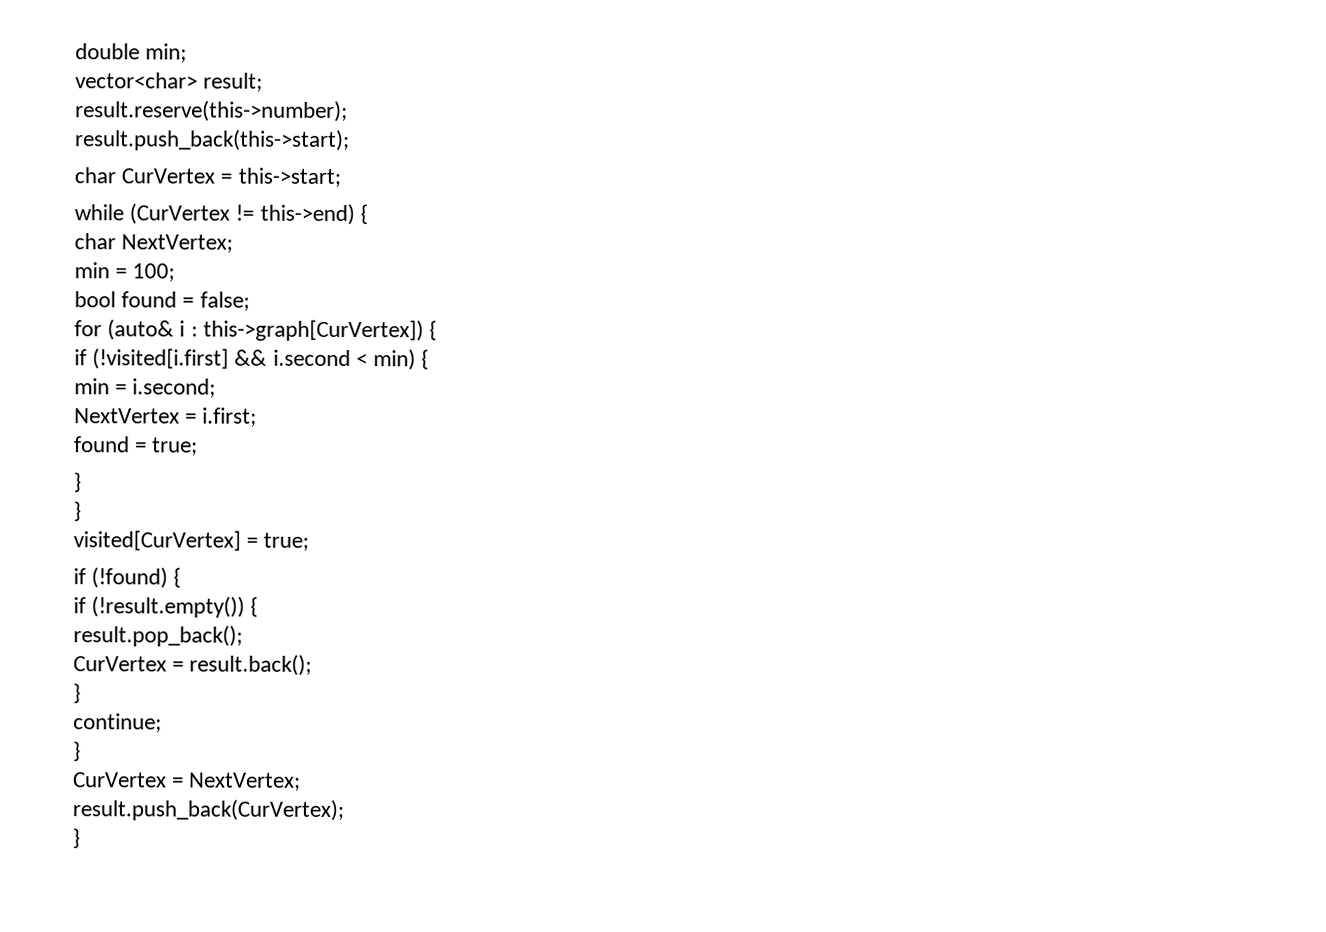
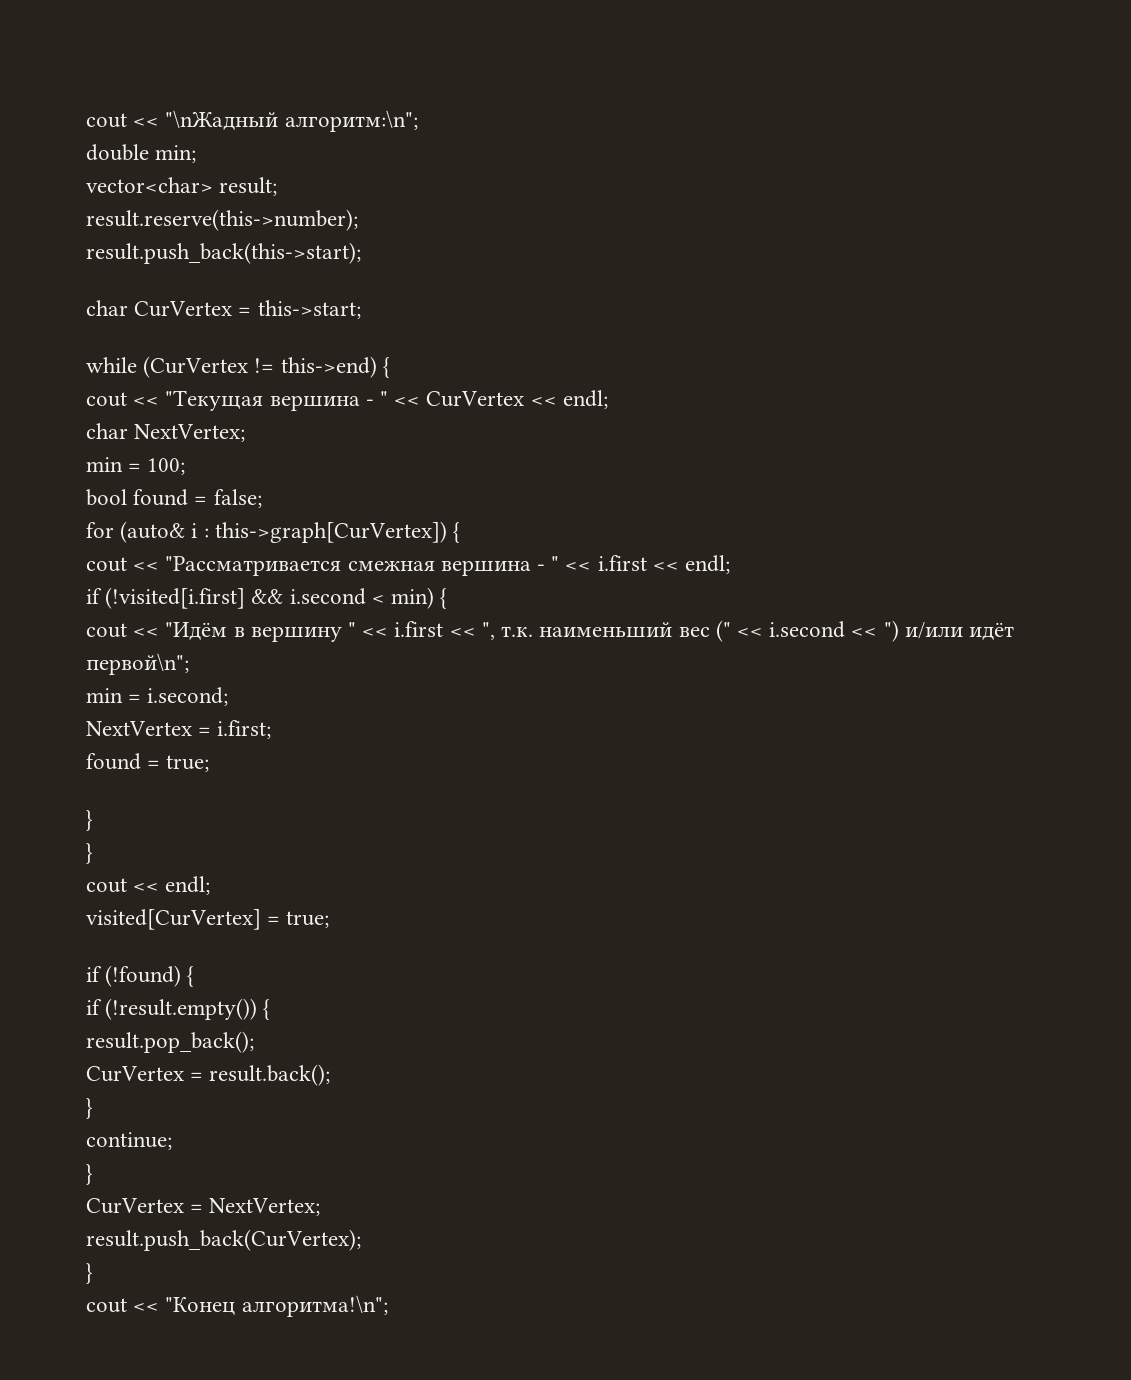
(75, 51) none -> [86,110,418,132] cout << "\nЖадный алгоритм:\n"; //
(368, 214) none -> [86,390,608,411] // cout << "Текущая вершина - " << CurVertex << endl;
(438, 330) none -> [86,555,731,576] // cout << "Рассматривается смежная вершина - " << i.first << endl;
(430, 359) none -> [86,620,1014,642] [86,653,189,675] // cout << "Идём в вершину " << i.first << ", т.к. наименьший вес (" << i.second << ") и/или идёт первой\n";
(81, 511) none -> [86,876,211,895] // cout << endl;
(80, 838) none -> [86,1295,388,1317] // cout << "Конец алгоритма!\n";

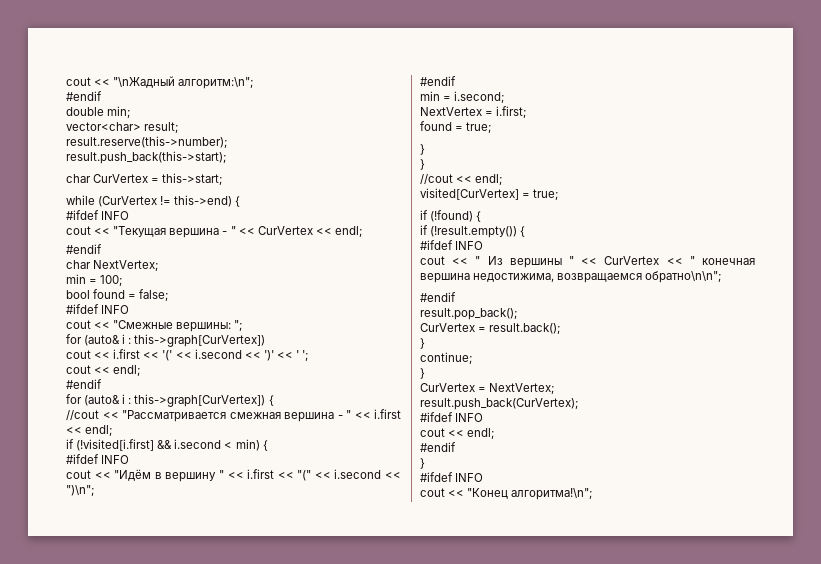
(418, 121) none -> [66,91,102,101] // #endif
(390, 367) none -> [66,210,130,220] // #ifdef INFO
(608, 399) none -> [66,244,102,254] // #endif
(262, 498) none -> [66,304,130,314] [66,320,243,332] [66,334,266,347] [66,349,309,362] [66,365,141,377] [66,379,102,389] // #ifdef INFO // cout << "Смежные вершины: "; // for (auto& i : this->graph[CurVertex]) // cout << i.first << '(' << i.second << ')' << ' '; // cout << endl; // #endif
[86,557,127,572] cout -> [66,410,99,421] //cout
(448, 598) none -> [66,454,130,464] // #ifdef INFO
[481,620,1014,642] [86,653,189,675] ", т.к. наименьший вес (" << i.second << ") и/или идёт первой\n"; -> [297,469,401,481] [66,485,94,497] [420,76,456,86] "(" << i.second << ")\n"; // #endif
[86,878,127,893] cout -> [420,174,453,185] //cout
(271, 1009) none -> [420,240,484,250] [420,256,755,268] [420,271,722,283] [420,292,456,302] // #ifdef INFO // cout << " Из вершины " << CurVertex << " конечная вершина недостижима, возвращаемся обратно\n\n"; // #endif
[86,1263,93,1284] // } -> [420,412,484,422] [420,428,495,440] [420,442,456,452] [420,458,425,469] [420,472,484,482] // #ifdef INFO // cout << endl; // #endif // } // #ifdef INFO

